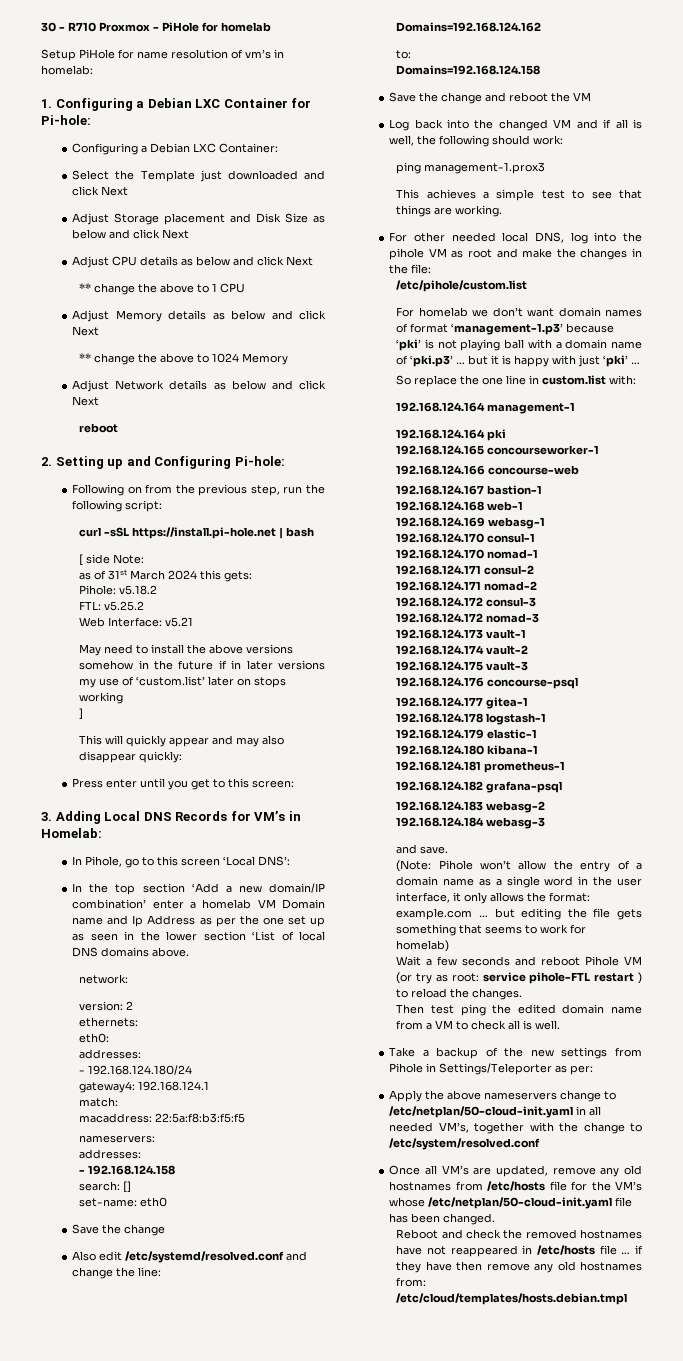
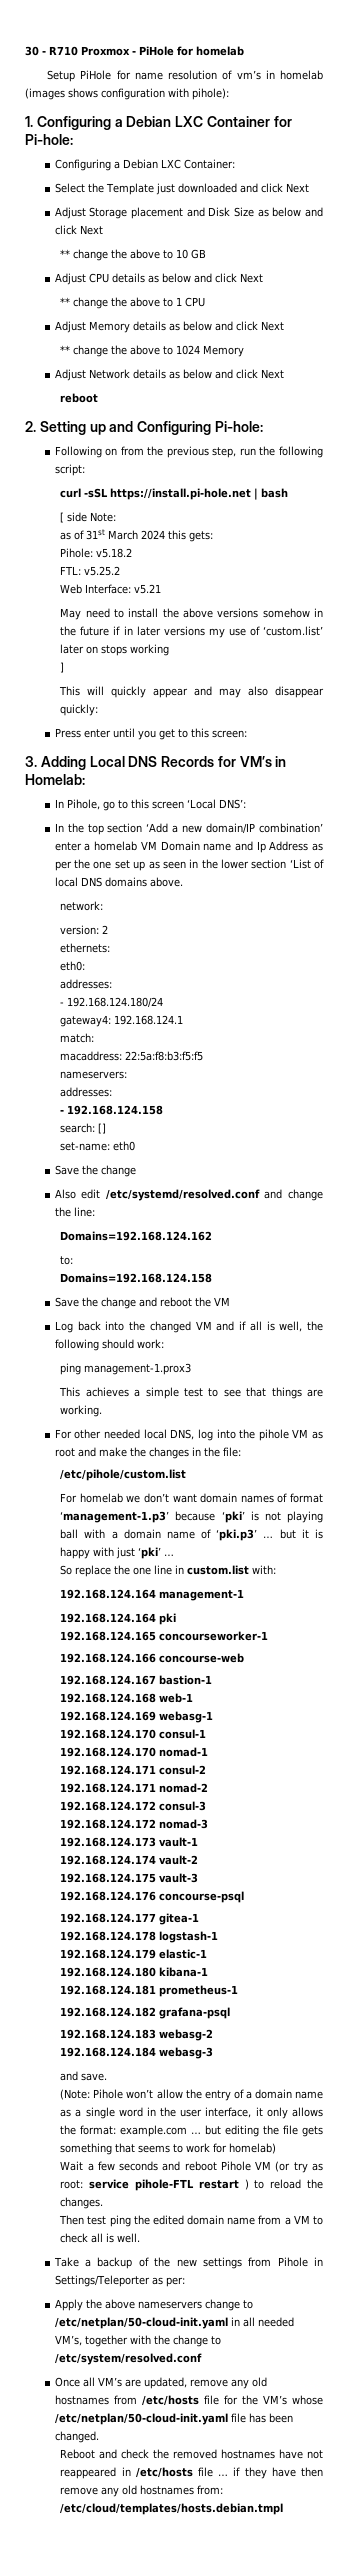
[41,65,93,75] homelab: -> [279,70,323,80] [25,88,229,100] homelab (images shows configuration with pihole):
(190, 234) none -> [60,249,207,261] // ** change the above to 10 GB

